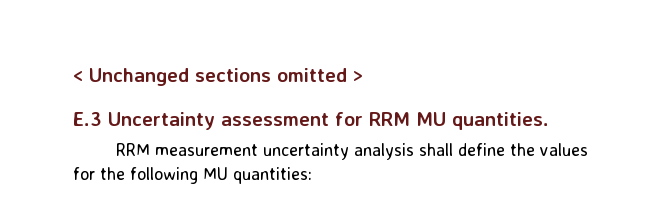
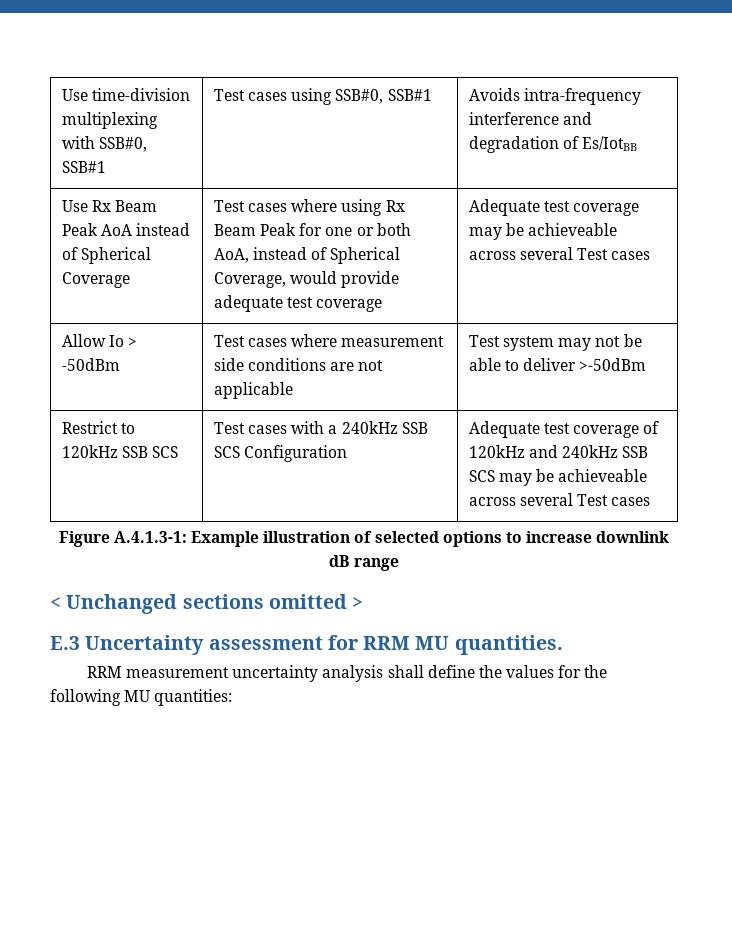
(73, 76) none -> [61,88,191,101] [61,112,158,129] [61,136,148,152] [61,161,106,173] [213,88,432,105] [468,88,642,105] [468,112,593,125] [468,136,638,153] [61,200,158,212] [61,223,191,236] [61,247,152,264] [61,272,130,288] [213,199,405,216] [213,223,411,236] [213,247,401,264] [213,271,400,288] [213,295,383,312] [468,199,640,216] [468,223,618,240] [468,247,651,260] [61,334,138,347] [61,358,120,371] [213,334,445,347] [213,358,384,371] [213,382,293,399] [468,334,642,351] [468,358,647,371] [61,421,136,434] [61,445,179,458] [213,421,428,434] [213,445,348,462] [468,421,660,438] [468,445,649,458] [468,469,648,486] [468,493,651,506] [58,531,670,547] [329,555,399,571] Use time-division multiplexing with SSB#0, SSB#1 | Test cases using SSB#0, SSB#1 | Avoids intra-frequency interference and degradation of Es/IotBB // Use Rx Beam Peak AoA instead of Spherical Coverage | Test cases where using Rx Beam Peak for one or both AoA, instead of Spherical Coverage, would provide adequate test coverage | Adequate test coverage may be achieveable across several Test cases // Allow Io > -50dBm | Test cases where measurement side conditions are not applicable | Test system may not be able to deliver >-50dBm // Restrict to 120kHz SSB SCS | Test cases with a 240kHz SSB SCS Configuration | Adequate test coverage of 120kHz and 240kHz SSB SCS may be achieveable across several Test cases // Figure A.4.1.3-1: Example illustration of selected options to increase downlink dB range //

